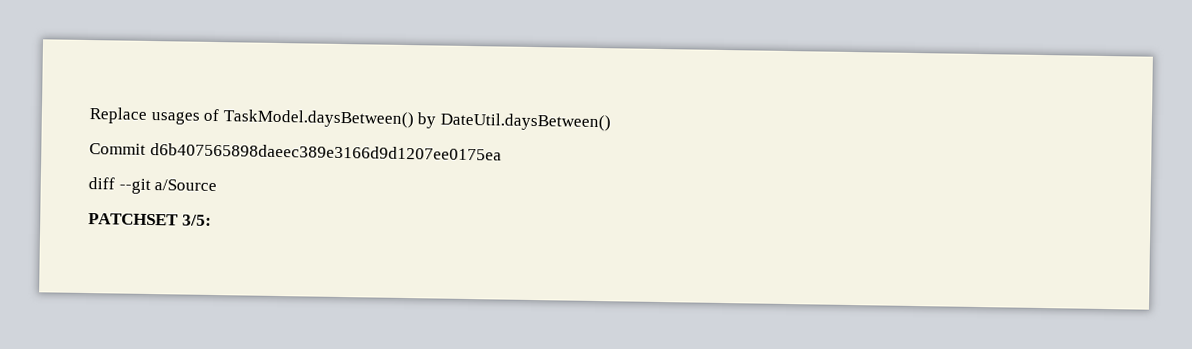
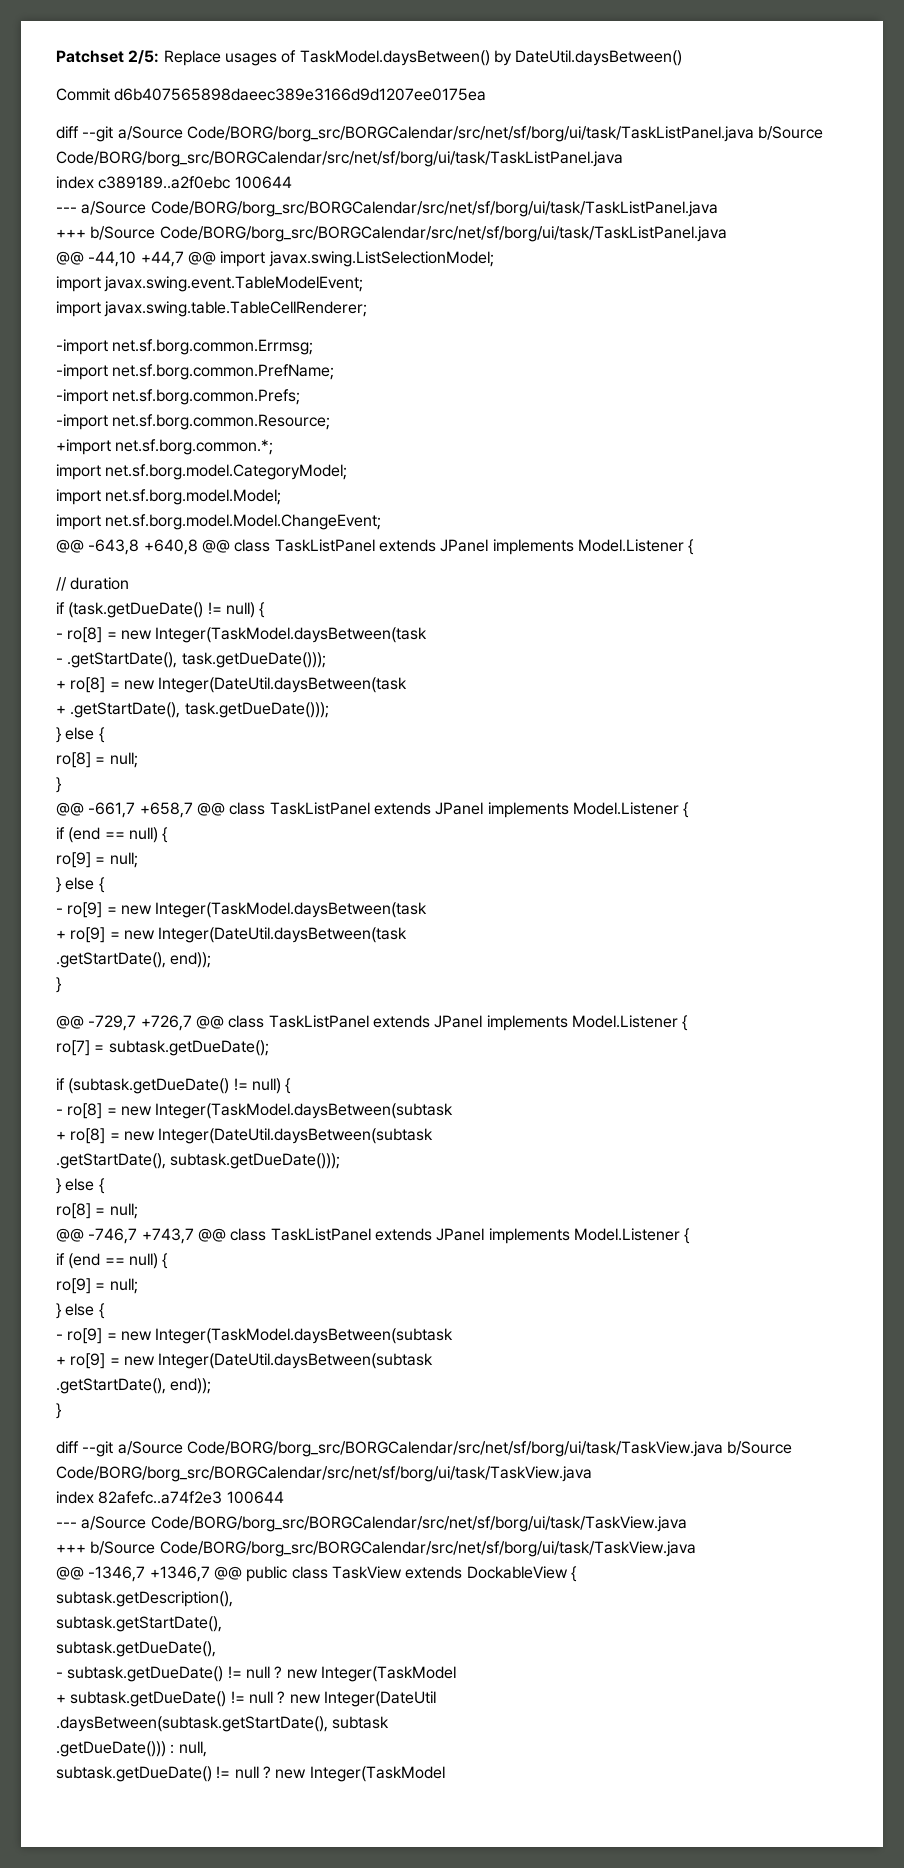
(89, 115) none -> [56,50,160,64] Patchset 2/5:
[88,213,212,226] // PATCHSET 3/5: -> [186,126,824,142] [56,151,623,167] [56,176,292,189] [56,201,718,217] [56,226,727,242] [56,251,494,267] [56,276,364,292] [56,301,368,317] [56,339,314,355] [56,364,335,380] [56,389,301,405] [56,414,331,430] [56,439,274,455] [56,464,348,480] [56,489,282,505] [56,514,382,530] [56,539,695,555] [56,577,130,591] [56,602,266,618] [56,627,428,643] [56,652,326,668] [56,677,408,693] [56,702,329,718] [56,727,105,743] [56,752,138,768] [56,777,61,793] [56,802,690,818] [56,827,169,843] [56,852,138,868] [56,877,105,893] [56,902,428,918] [56,927,408,943] [56,952,212,968] [56,977,61,993] [56,1015,689,1031] [56,1040,269,1056] [56,1078,292,1094] [56,1103,454,1119] [56,1128,434,1144] [56,1153,341,1169] [56,1178,105,1194] [56,1203,138,1219] [56,1228,691,1244] [56,1253,169,1269] [56,1278,138,1294] [56,1303,105,1319] [56,1328,454,1344] [56,1353,434,1369] [56,1378,212,1394] [56,1403,61,1419] [56,1441,793,1457] [56,1466,592,1482] [56,1491,284,1504] [56,1516,687,1532] [56,1541,696,1557] [56,1566,577,1582] [56,1591,233,1607] [56,1616,222,1632] [56,1641,216,1657] [56,1666,456,1682] [56,1691,436,1707] [56,1716,390,1732] [56,1741,207,1757] [56,1766,445,1782] Code/BORG/borg_src/BORGCalendar/src/net/sf/borg/ui/task/TaskListPanel.java b/Source Code/BORG/borg_src/BORGCalendar/src/net/sf/borg/ui/task/TaskListPanel.java // index c389189..a2f0ebc 100644 // --- a/Source Code/BORG/borg_src/BORGCalendar/src/net/sf/borg/ui/task/TaskListPanel.java // +++ b/Source Code/BORG/borg_src/BORGCalendar/src/net/sf/borg/ui/task/TaskListPanel.java // @@ -44,10 +44,7 @@ import javax.swing.ListSelectionModel; // import javax.swing.event.TableModelEvent; // import javax.swing.table.TableCellRenderer; // -import net.sf.borg.common.Errmsg; // -import net.sf.borg.common.PrefName; // -import net.sf.borg.common.Prefs; // -import net.sf.borg.common.Resource; // +import net.sf.borg.common.*; // import net.sf.borg.model.CategoryModel; // import net.sf.borg.model.Model; // import net.sf.borg.model.Model.ChangeEvent; // @@ -643,8 +640,8 @@ class TaskListPanel extends JPanel implements Model.Listener { // // duration // if (task.getDueDate() != null) { // - ro[8] = new Integer(TaskModel.daysBetween(task // - .getStartDate(), task.getDueDate())); // + ro[8] = new Integer(DateUtil.daysBetween(task // + .getStartDate(), task.getDueDate())); // } else { // ro[8] = null; // } // @@ -661,7 +658,7 @@ class TaskListPanel extends JPanel implements Model.Listener { // if (end == null) { // ro[9] = null; // } else { // - ro[9] = new Integer(TaskModel.daysBetween(task // + ro[9] = new Integer(DateUtil.daysBetween(task // .getStartDate(), end)); // } // @@ -729,7 +726,7 @@ class TaskListPanel extends JPanel implements Model.Listener { // ro[7] = subtask.getDueDate(); // if (subtask.getDueDate() != null) { // - ro[8] = new Integer(TaskModel.daysBetween(subtask // + ro[8] = new Integer(DateUtil.daysBetween(subtask // .getStartDate(), subtask.getDueDate())); // } else { // ro[8] = null; // @@ -746,7 +743,7 @@ class TaskListPanel extends JPanel implements Model.Listener { // if (end == null) { // ro[9] = null; // } else { // - ro[9] = new Integer(TaskModel.daysBetween(subtask // + ro[9] = new Integer(DateUtil.daysBetween(subtask // .getStartDate(), end)); // } // diff --git a/Source Code/BORG/borg_src/BORGCalendar/src/net/sf/borg/ui/task/TaskView.java b/Source Code/BORG/borg_src/BORGCalendar/src/net/sf/borg/ui/task/TaskView.java // index 82afefc..a74f2e3 100644 // --- a/Source Code/BORG/borg_src/BORGCalendar/src/net/sf/borg/ui/task/TaskView.java // +++ b/Source Code/BORG/borg_src/BORGCalendar/src/net/sf/borg/ui/task/TaskView.java // @@ -1346,7 +1346,7 @@ public class TaskView extends DockableView { // subtask.getDescription(), // subtask.getStartDate(), // subtask.getDueDate(), // - subtask.getDueDate() != null ? new Integer(TaskModel // + subtask.getDueDate() != null ? new Integer(DateUtil // .daysBetween(subtask.getStartDate(), subtask // .getDueDate())) : null, // subtask.getDueDate() != null ? new Integer(TaskModel

